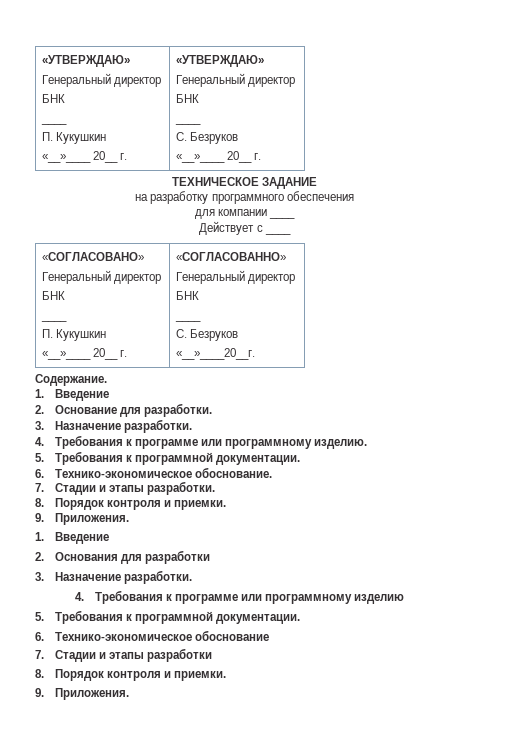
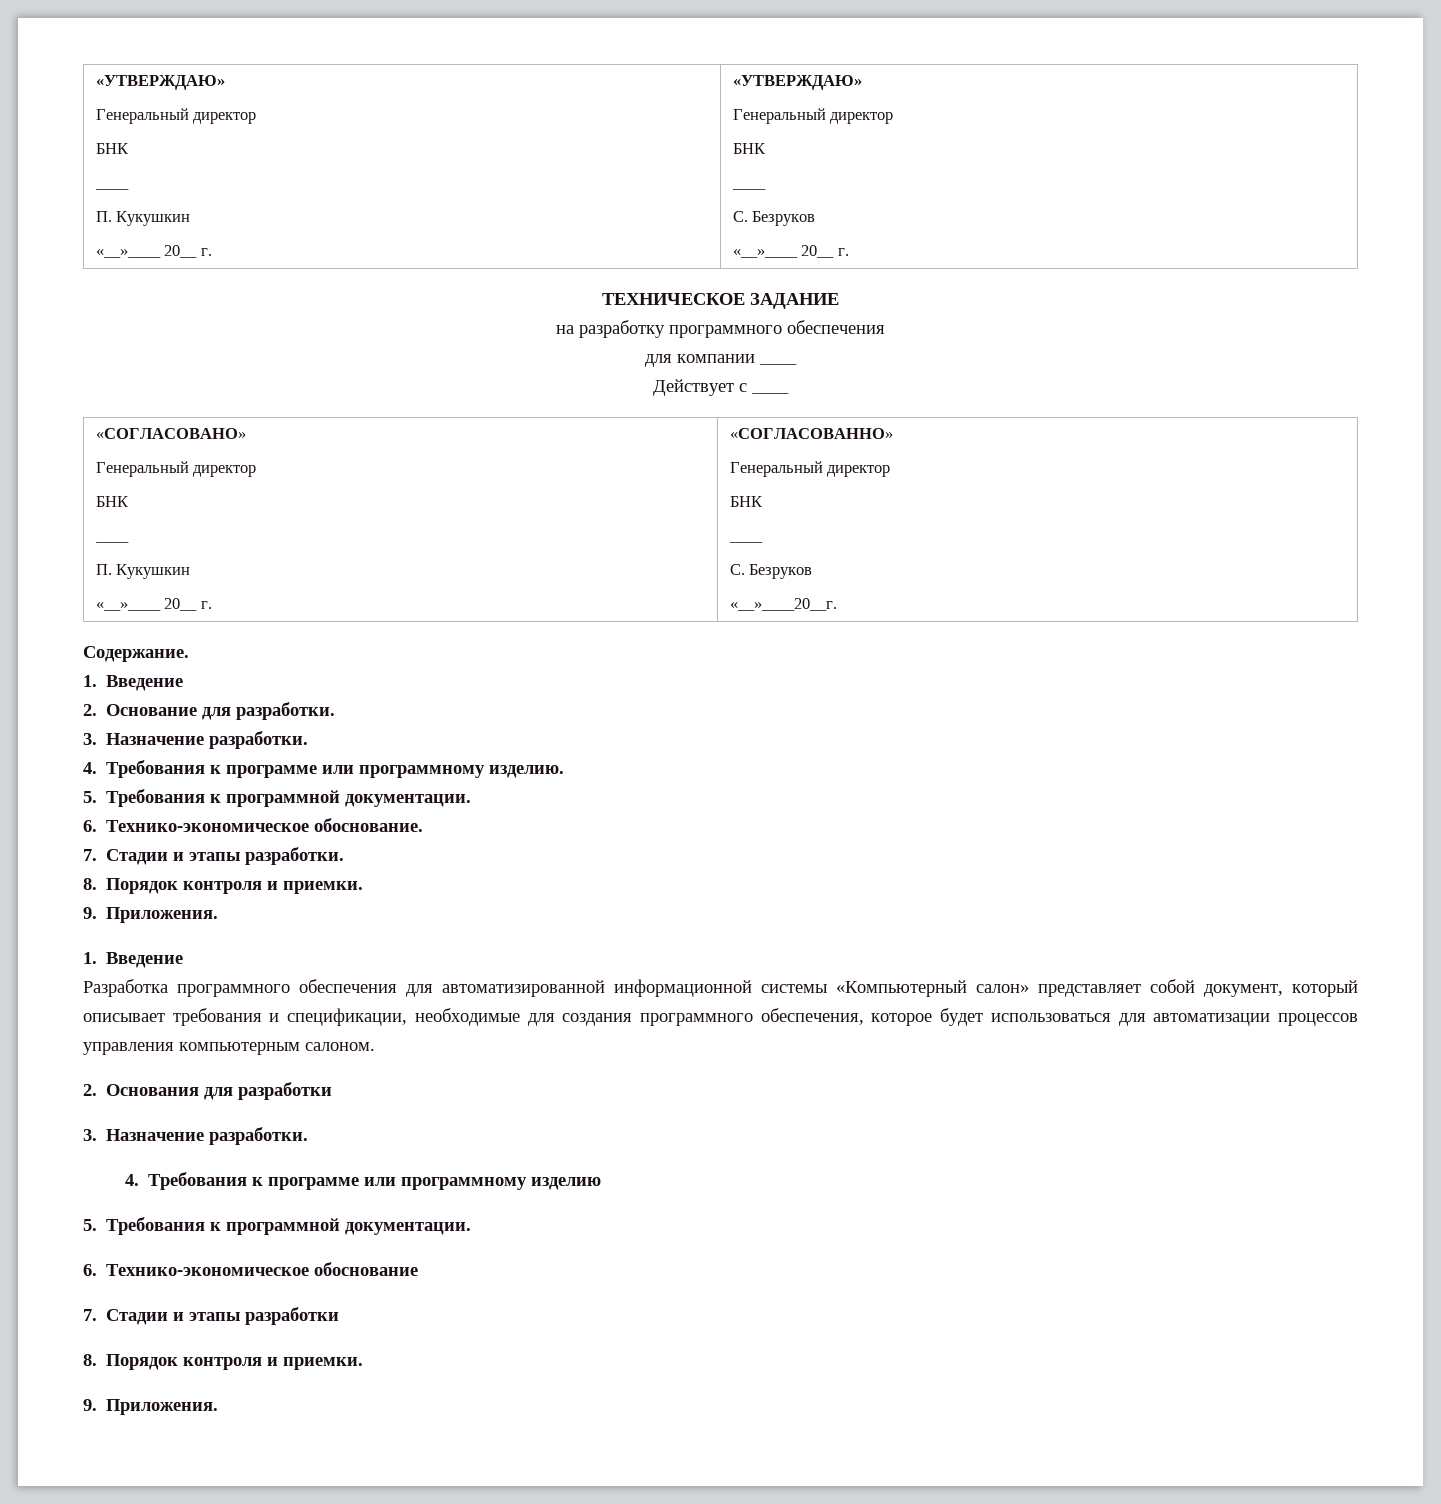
(109, 538) none -> [83,979,1358,997] [83,1008,1358,1026] [83,1042,375,1055] // Разработка программного обеспечения для автоматизированной информационной системы «Компьютерный салон» представляет собой документ, который описывает требования и спецификации, необходимые для создания программного обеспечения, которое будет использоваться для автоматизации процессов управления компьютерным салоном.

